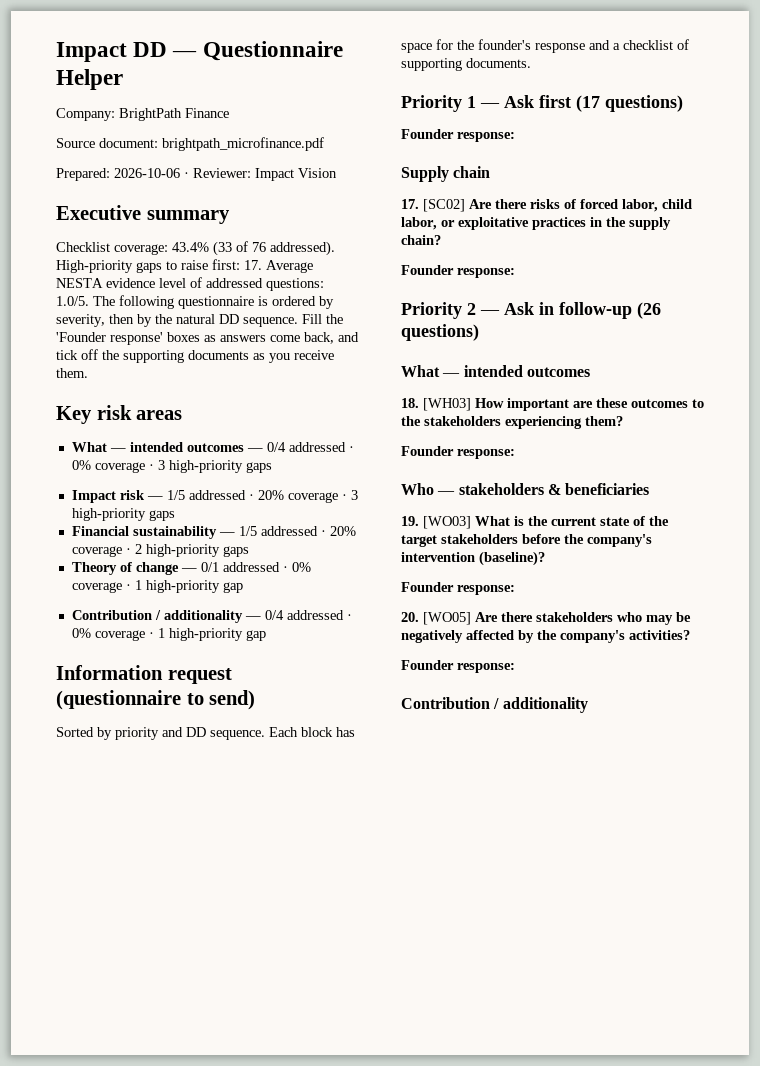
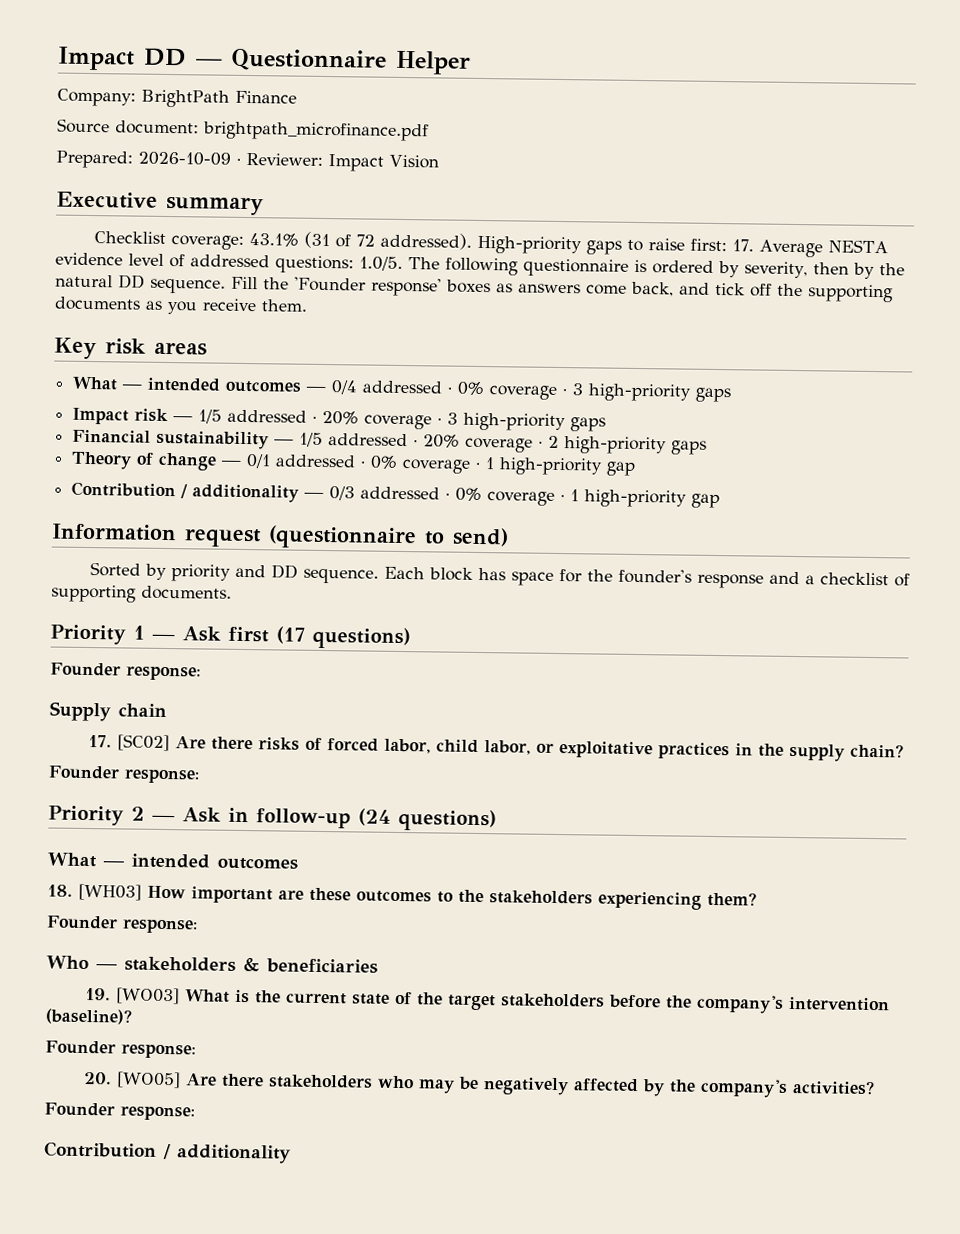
[114,168,180,178] 2026-10-06 -> [138,151,231,166] 2026-10-09
[172,241,266,256] 43.4% (33 of 76 -> [248,231,375,249] 43.1% (31 of 72
[264,610,284,620] 0/4 -> [329,486,356,501] 0/3
[637,302,661,319] (26 -> [358,808,391,826] (24

